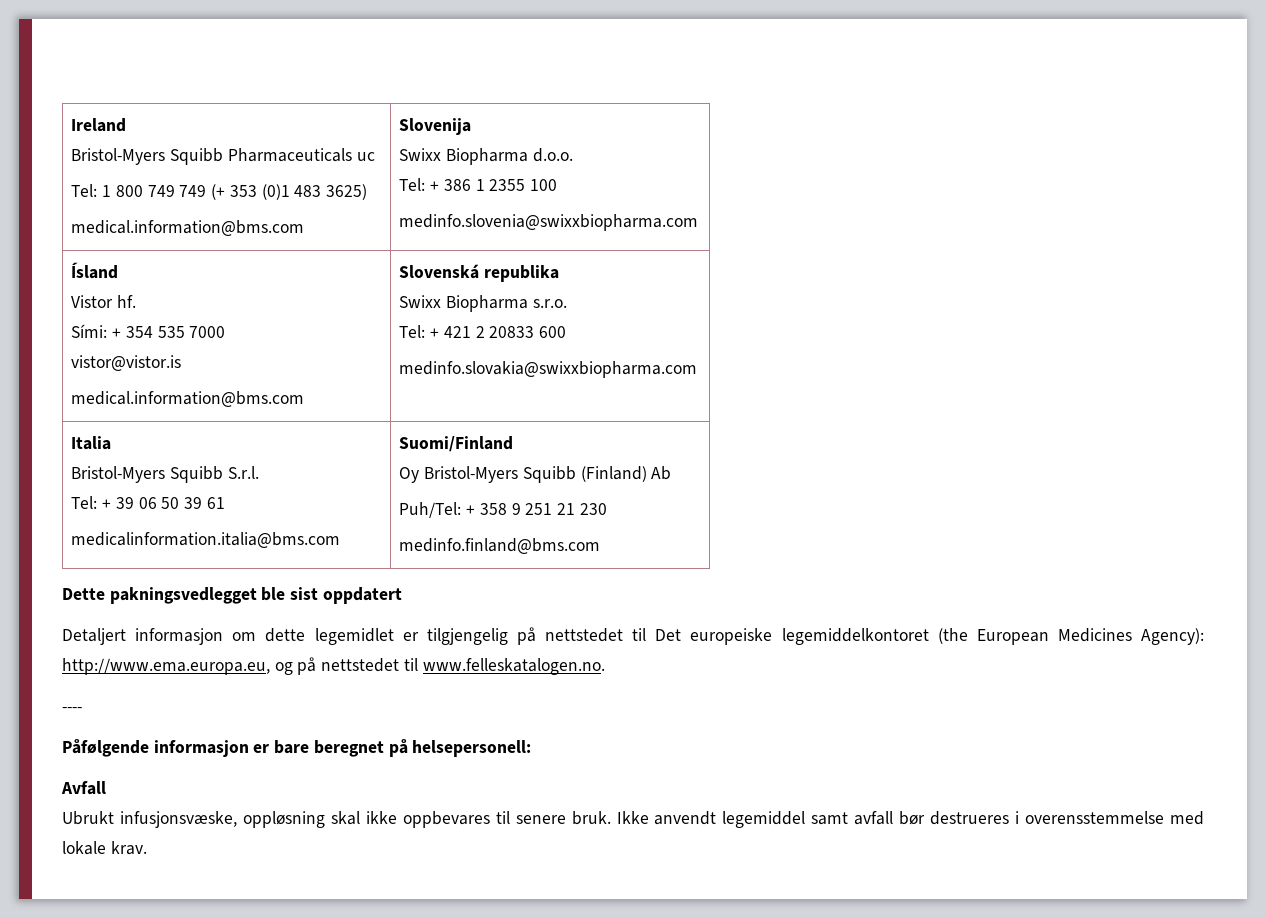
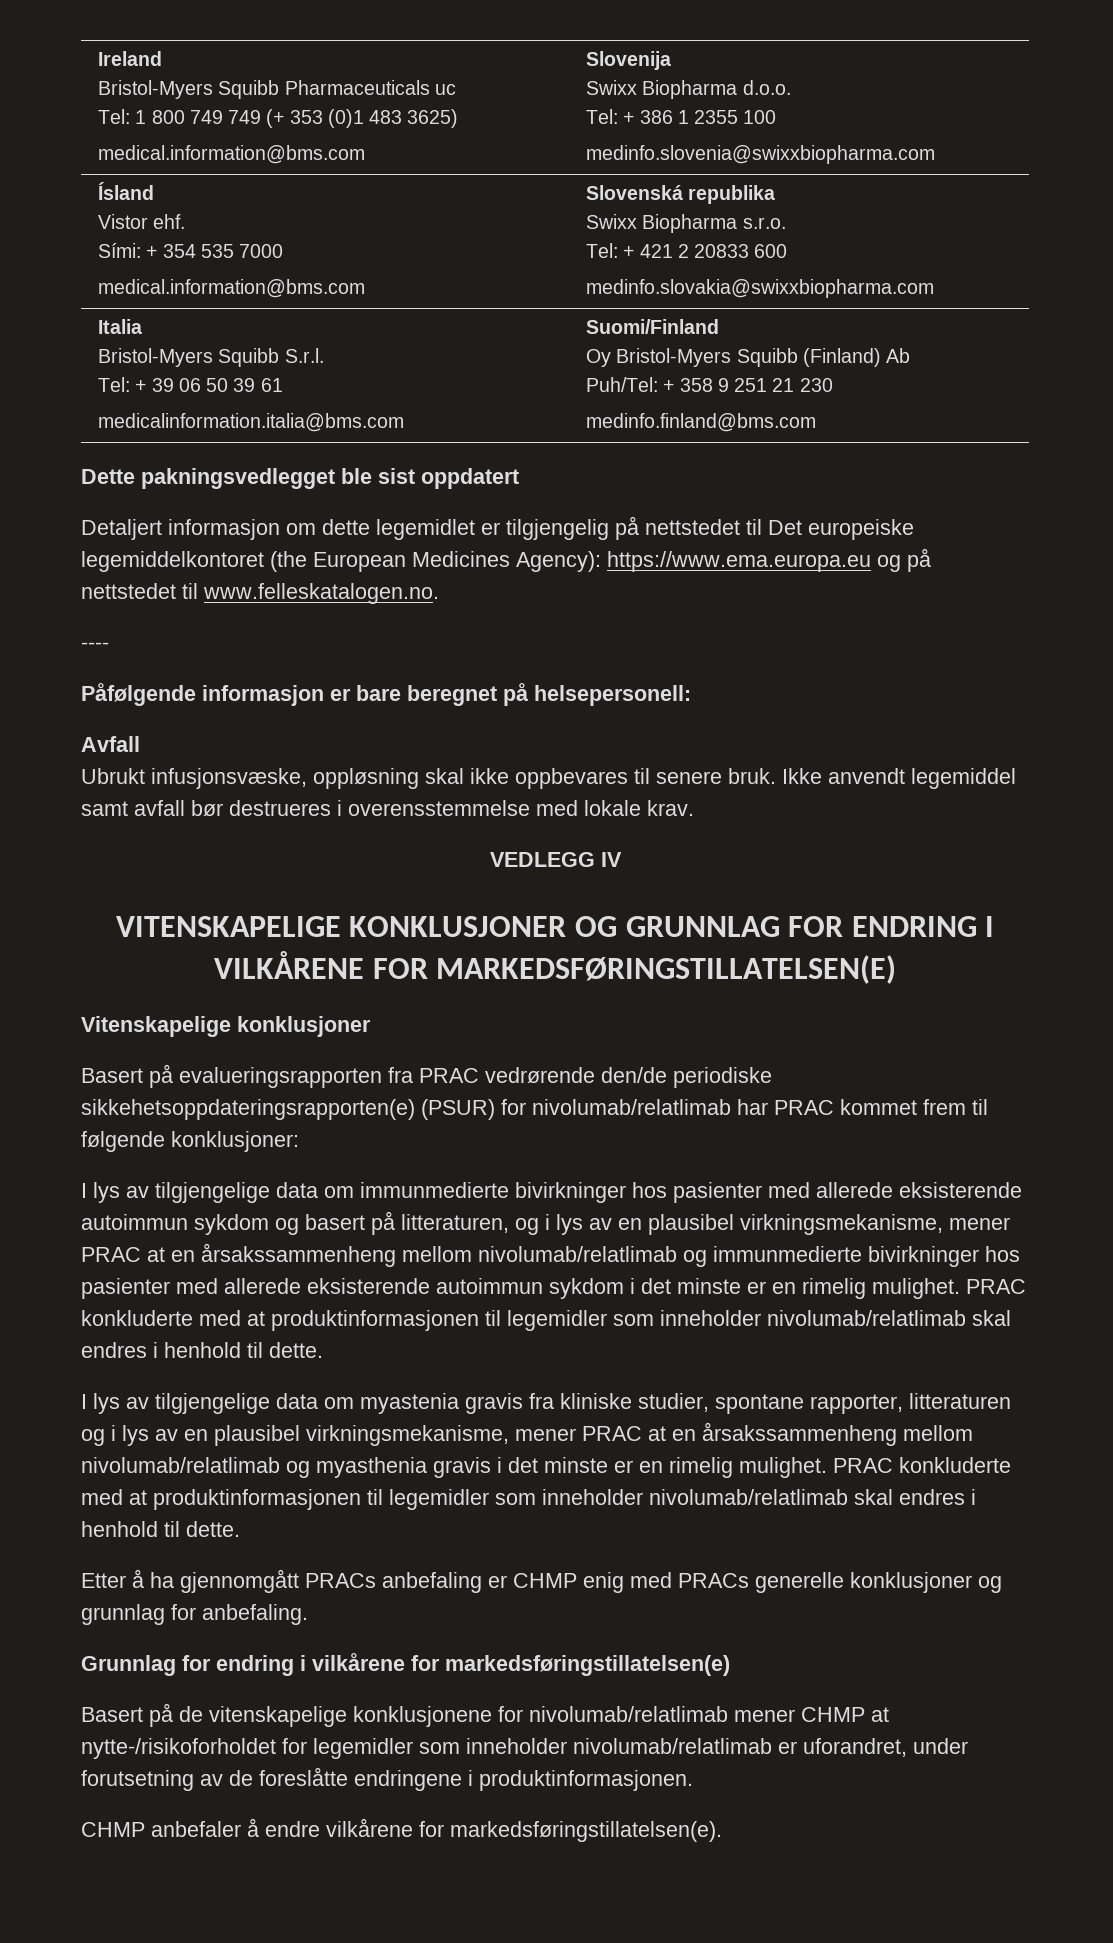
[117,295,137,308] hf. -> [153,214,186,229] ehf.
[71,355,182,371] // vistor@vistor.is -> (284, 251) none
[62,658,270,675] http://www.ema.europa.eu, -> [607,551,871,572] https://www.ema.europa.eu
(147, 848) none -> [489,852,622,867] [115,916,995,937] [213,951,897,984] [81,1016,371,1037] [81,1064,772,1088] [81,1099,988,1120] [81,1131,299,1152] [81,1182,1022,1203] [81,1211,1010,1235] [81,1243,1020,1267] [81,1278,1026,1299] [81,1310,1011,1331] [81,1342,323,1358] [81,1393,1011,1414] [81,1422,973,1446] [81,1457,1011,1478] [81,1489,976,1510] [81,1521,240,1537] [81,1569,1002,1593] [81,1604,308,1625] [81,1653,730,1676] [81,1703,889,1727] [81,1738,968,1759] [81,1767,693,1791] [81,1818,722,1842] // VEDLEGG IV // VITENSKAPELIGE KONKLUSJONER OG GRUNNLAG FOR ENDRING I VILKÅRENE FOR MARKEDSFØRINGSTILLATELSEN(E) // Vitenskapelige konklusjoner // Basert på evalueringsrapporten fra PRAC vedrørende den/de periodiske sikkehetsoppdateringsrapporten(e) (PSUR) for nivolumab/relatlimab har PRAC kommet frem til følgende konklusjoner: // I lys av tilgjengelige data om immunmedierte bivirkninger hos pasienter med allerede eksisterende autoimmun sykdom og basert på litteraturen, og i lys av en plausibel virkningsmekanisme, mener PRAC at en årsakssammenheng mellom nivolumab/relatlimab og immunmedierte bivirkninger hos pasienter med allerede eksisterende autoimmun sykdom i det minste er en rimelig mulighet. PRAC konkluderte med at produktinformasjonen til legemidler som inneholder nivolumab/relatlimab skal endres i henhold til dette. // I lys av tilgjengelige data om myastenia gravis fra kliniske studier, spontane rapporter, litteraturen og i lys av en plausibel virkningsmekanisme, mener PRAC at en årsakssammenheng mellom nivolumab/relatlimab og myasthenia gravis i det minste er en rimelig mulighet. PRAC konkluderte med at produktinformasjonen til legemidler som inneholder nivolumab/relatlimab skal endres i henhold til dette. // Etter å ha gjennomgått PRACs anbefaling er CHMP enig med PRACs generelle konklusjoner og grunnlag for anbefaling. // Grunnlag for endring i vilkårene for markedsføringstillatelsen(e) // Basert på de vitenskapelige konklusjonene for nivolumab/relatlimab mener CHMP at nytte-/risikoforholdet for legemidler som inneholder nivolumab/relatlimab er uforandret, under forutsetning av de foreslåtte endringene i produktinformasjonen. // CHMP anbefaler å endre vilkårene for markedsføringstillatelsen(e).

